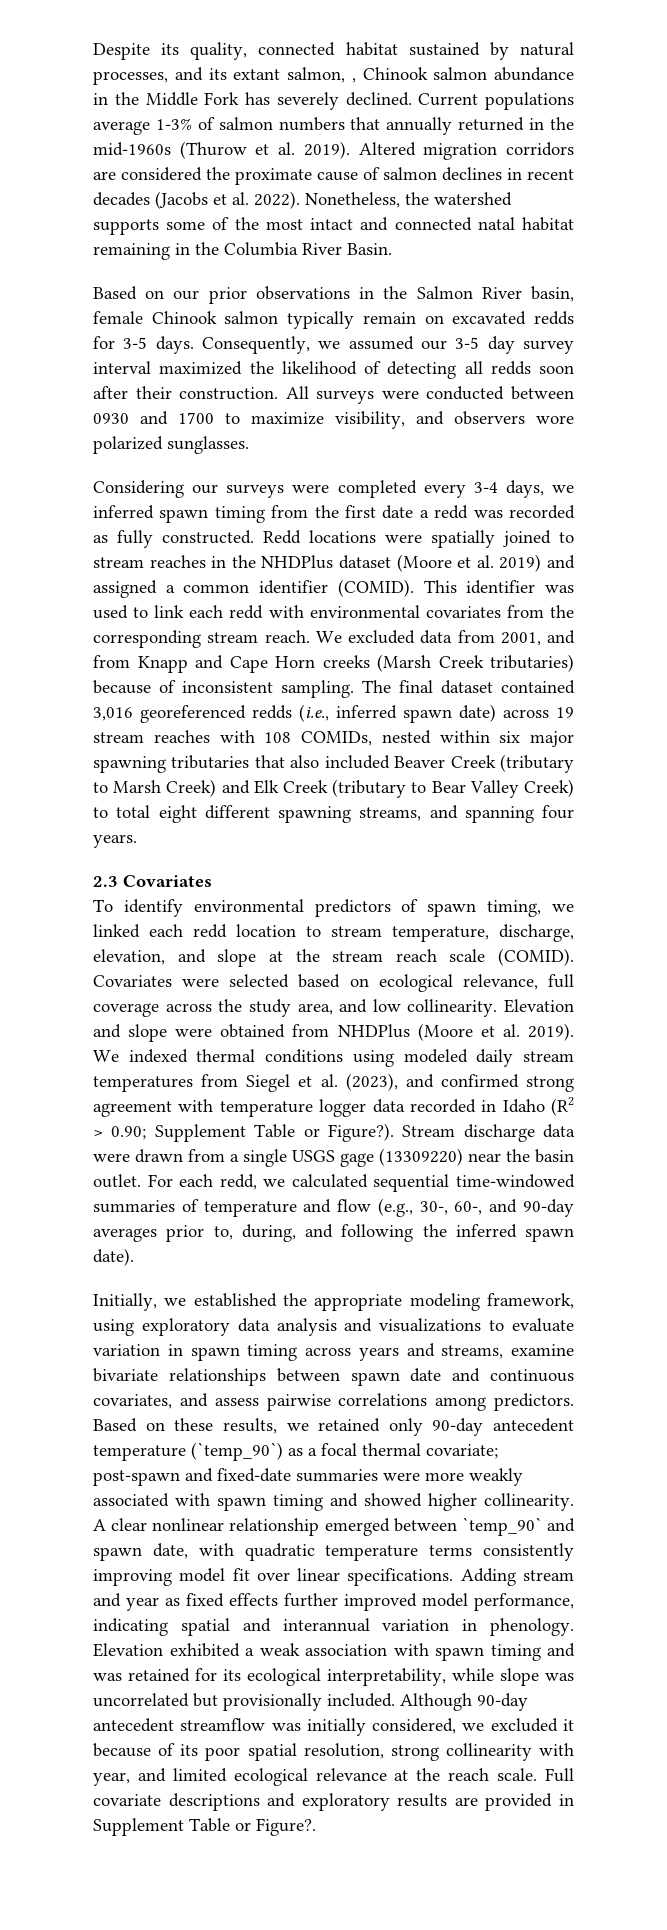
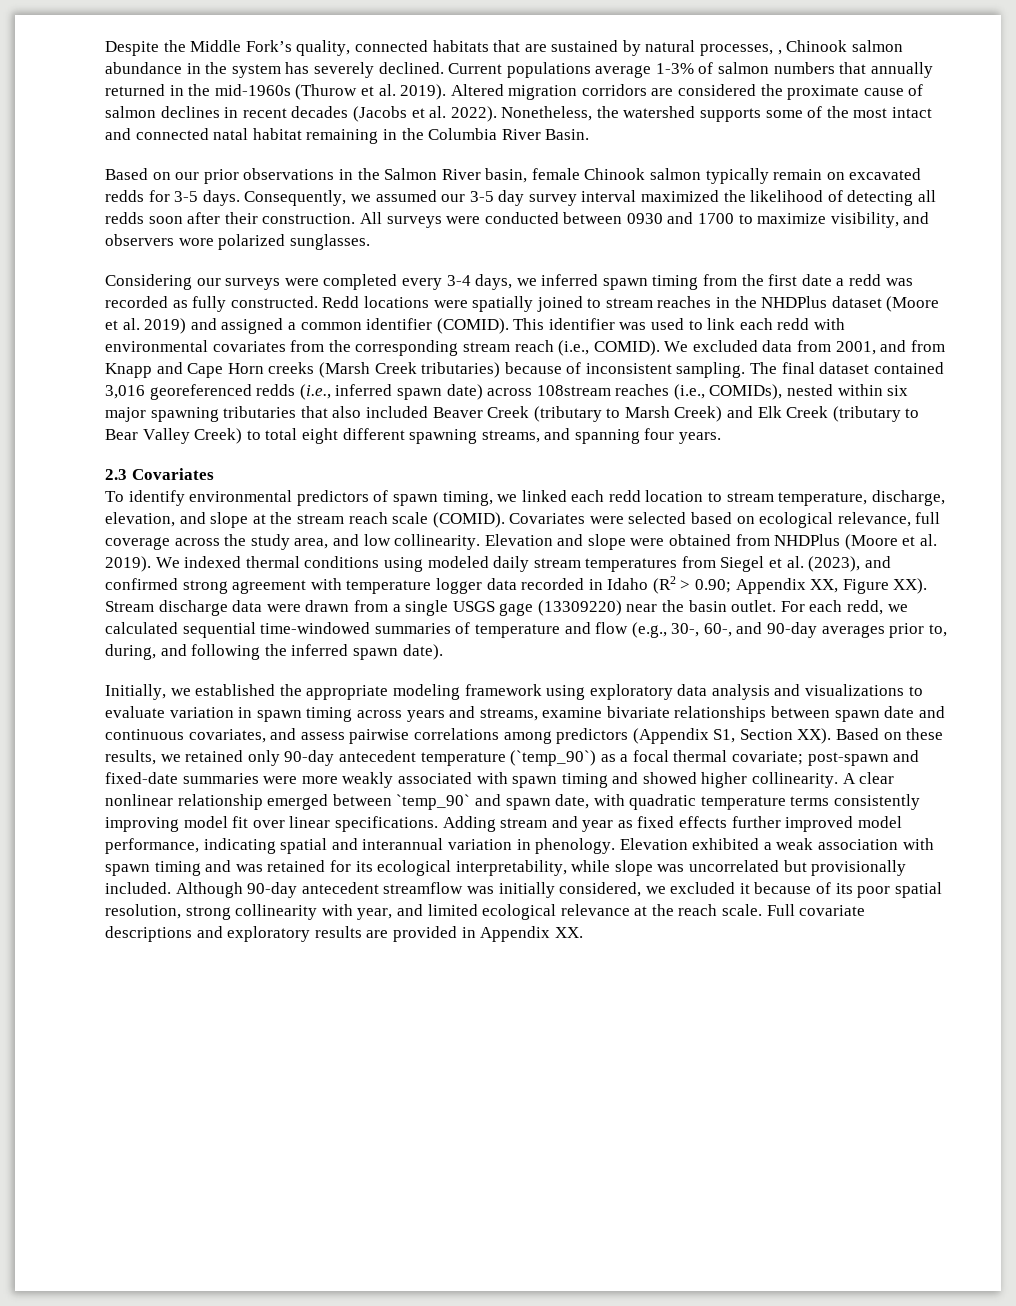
[161,42,574,60] [93,67,345,85] its quality, connected habitat sustained by natural processes, and its extant salmon, -> [163,40,774,56] the Middle Fork’s quality, connected habitats that are sustained by natural processes,
[145,92,240,106] Middle Fork -> [231,64,281,78] system
[264,630,310,643] reach. -> [514,340,660,356] reach (i.e., COMID).
[556,707,574,718] [93,730,372,746] 19 stream reaches with 108 COMIDs, -> [536,384,783,400] 108stream reaches (i.e., COMIDs),
[154,1123,394,1142] Supplement Table or Figure?). -> [735,578,928,594] Appendix XX, Figure XX).
[487,1293,574,1309] framework, -> [464,684,542,696] framework
[494,1393,574,1411] predictors. -> [556,728,832,744] predictors (Appendix S1, Section XX).
[93,1818,316,1836] Supplement Table or Figure?. -> [480,926,583,942] Appendix XX.

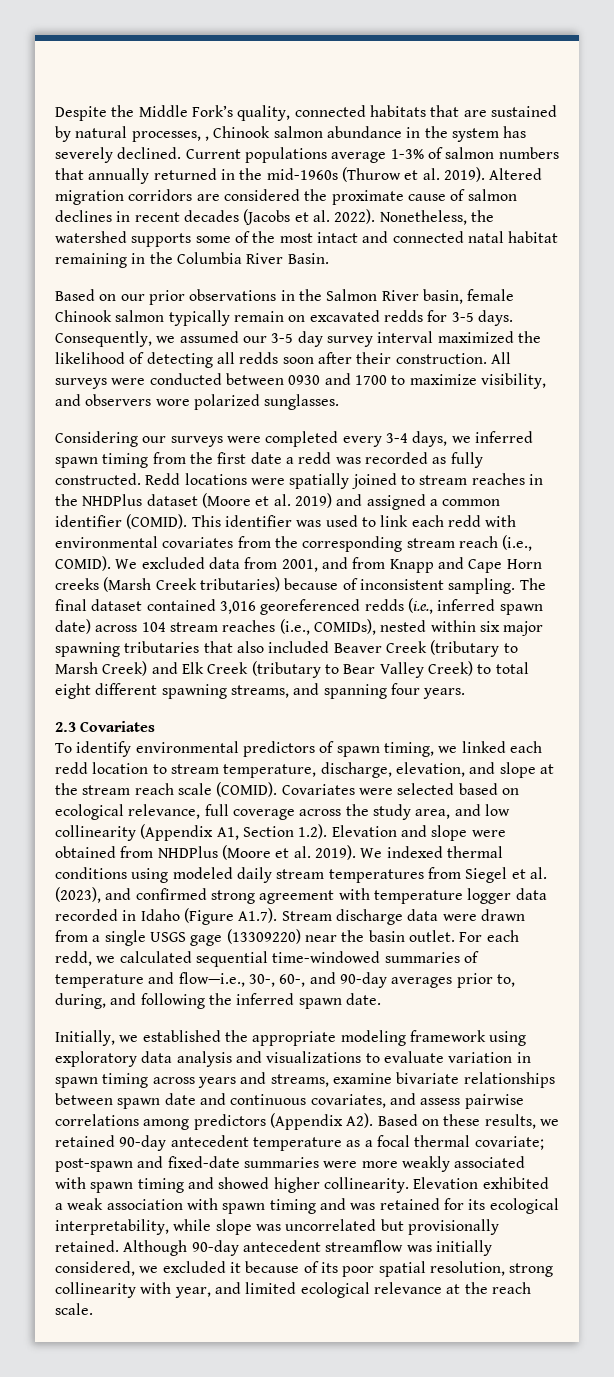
[536,385,611,396] 108stream -> [141,622,218,632] 104 stream
[394,534,481,550] collinearity. -> [55,824,328,841] collinearity (Appendix A1, Section 1.2).
[652,576,928,594] (R2 > 0.90; Appendix XX, Figure XX). -> [183,908,278,925] (Figure A1.7).
[595,622,667,638] flow (e.g., -> [178,972,245,987] flow—i.e.,
[402,644,443,660] date). -> [345,993,381,1005] date.
[713,728,832,744] S1, Section XX). -> [346,1113,374,1128] A2).
[247,750,280,766] only -> (115, 1141) none
[510,750,597,766] (`temp_90`) -> (342, 1144) none
[842,772,895,784] [105,794,921,810] [105,816,902,832] [105,838,616,854] A clear nonlinear relationship emerged between `temp_90` and spawn date, with quadratic temperature terms consistently improving model fit over linear specifications. Adding stream and year as fixed effects further improved model performance, indicating spatial and interannual variation in phenology. -> (409, 1185) none
[105,882,171,894] included. -> [55,1240,119,1252] retained.
[766,904,866,916] [105,926,583,942] Full covariate descriptions and exploratory results are provided in Appendix XX. -> (93, 1309) none

